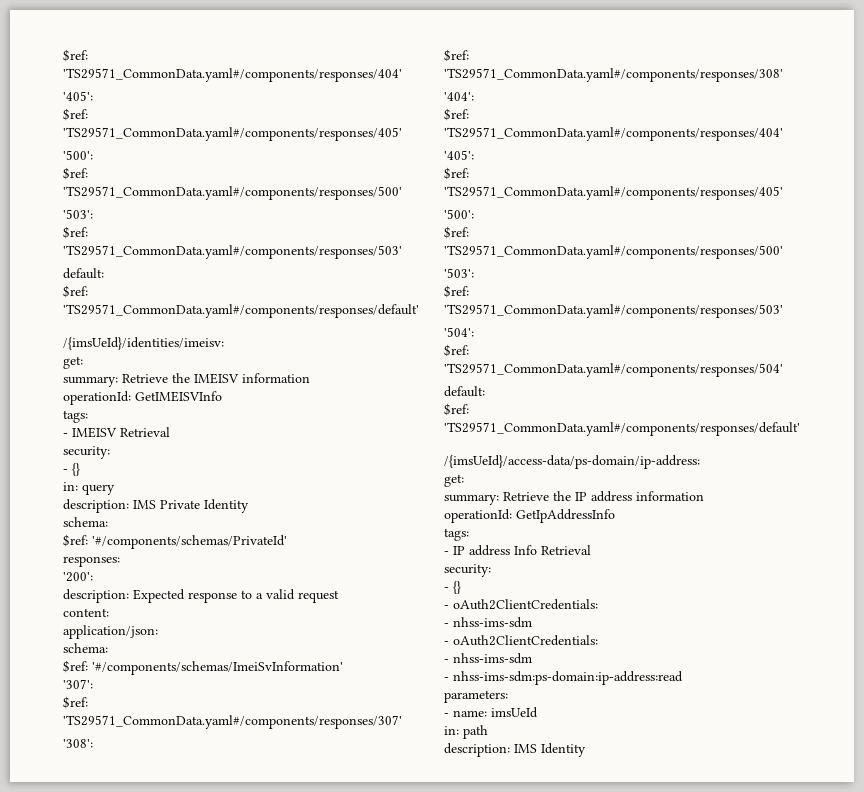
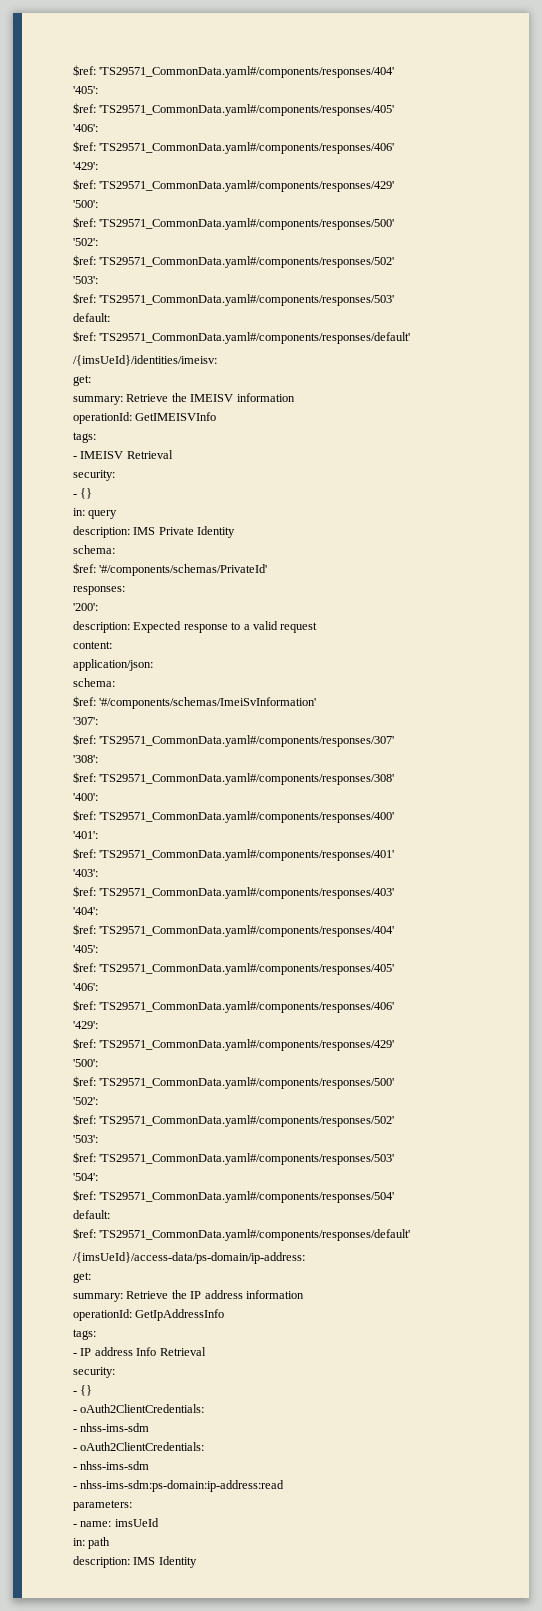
[63,49,88,62] [63,68,402,82] [63,91,93,101] [63,108,88,121] [63,127,402,141] [63,150,93,160] [63,167,88,180] [63,186,402,200] $ref: 'TS29571_CommonData.yaml#/components/responses/404' // '405': // $ref: 'TS29571_CommonData.yaml#/components/responses/405' // '500': // $ref: 'TS29571_CommonData.yaml#/components/responses/500' -> [73,65,395,78] [73,86,98,94] [73,103,395,116] [73,124,98,132] [73,141,395,154] [73,162,98,170] [73,179,395,192] [73,200,98,208] [73,217,395,230] [73,238,98,246] [73,255,395,268] $ref: 'TS29571_CommonData.yaml#/components/responses/404' // '405': // $ref: 'TS29571_CommonData.yaml#/components/responses/405' // '406': // $ref: 'TS29571_CommonData.yaml#/components/responses/406' // '429': // $ref: 'TS29571_CommonData.yaml#/components/responses/429' // '500': // $ref: 'TS29571_CommonData.yaml#/components/responses/500' // '502': // $ref: 'TS29571_CommonData.yaml#/components/responses/502'
(783, 75) none -> [73,793,98,801] [73,810,395,823] [73,831,98,839] [73,848,395,861] [73,869,98,877] [73,886,395,899] // '400': // $ref: 'TS29571_CommonData.yaml#/components/responses/400' // '401': // $ref: 'TS29571_CommonData.yaml#/components/responses/401' // '403': // $ref: 'TS29571_CommonData.yaml#/components/responses/403'
[444,209,474,219] [444,226,469,239] [444,245,783,259] // '500': // $ref: 'TS29571_CommonData.yaml#/components/responses/500' -> [73,983,98,991] [73,1000,395,1013] [73,1021,98,1029] [73,1038,395,1051] [73,1059,98,1067] [73,1076,395,1089] [73,1097,98,1105] [73,1114,395,1127] // '406': // $ref: 'TS29571_CommonData.yaml#/components/responses/406' // '429': // $ref: 'TS29571_CommonData.yaml#/components/responses/429' // '500': // $ref: 'TS29571_CommonData.yaml#/components/responses/500' // '502': // $ref: 'TS29571_CommonData.yaml#/components/responses/502'

